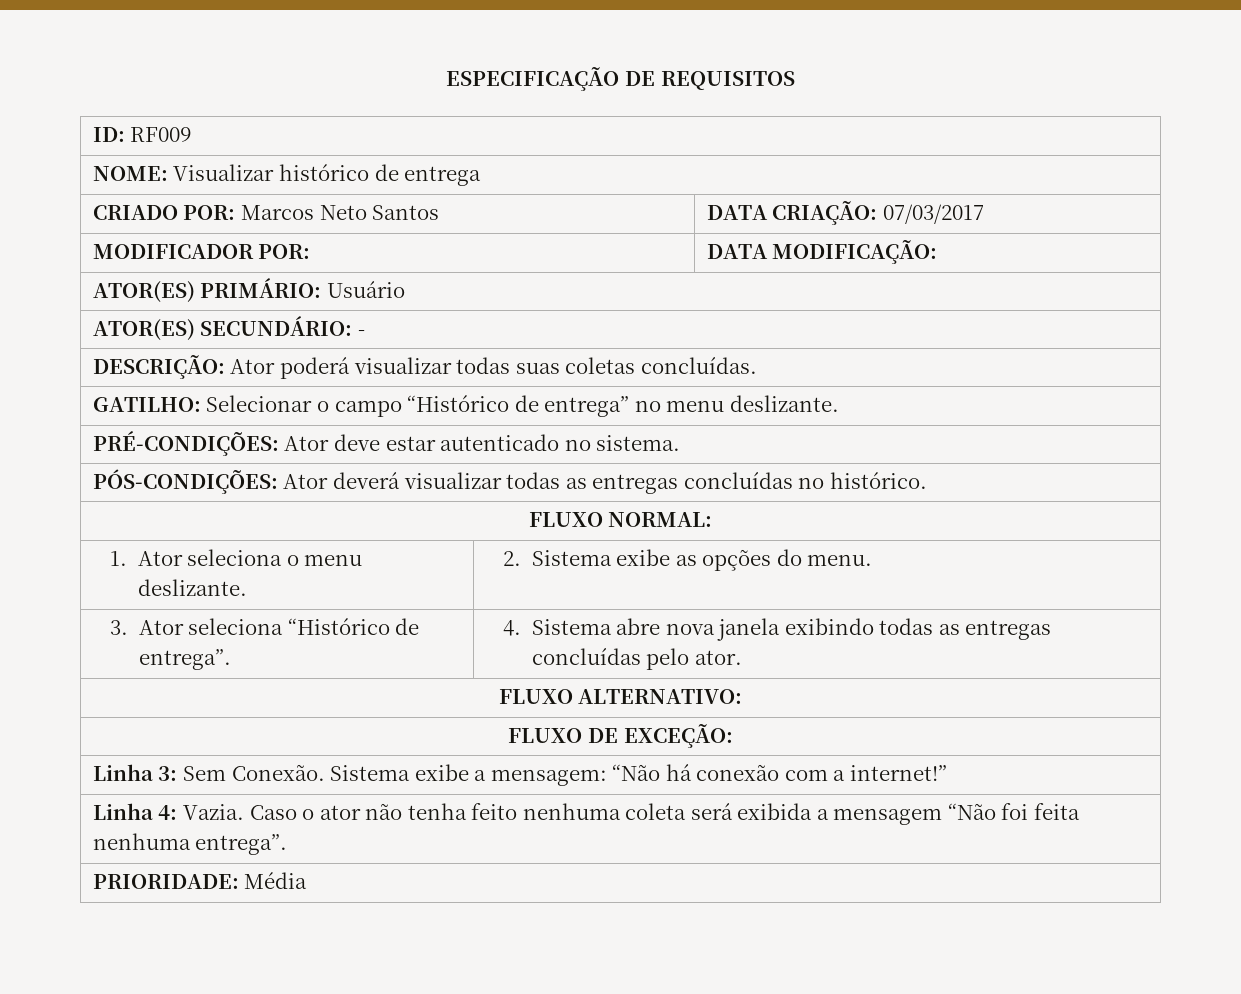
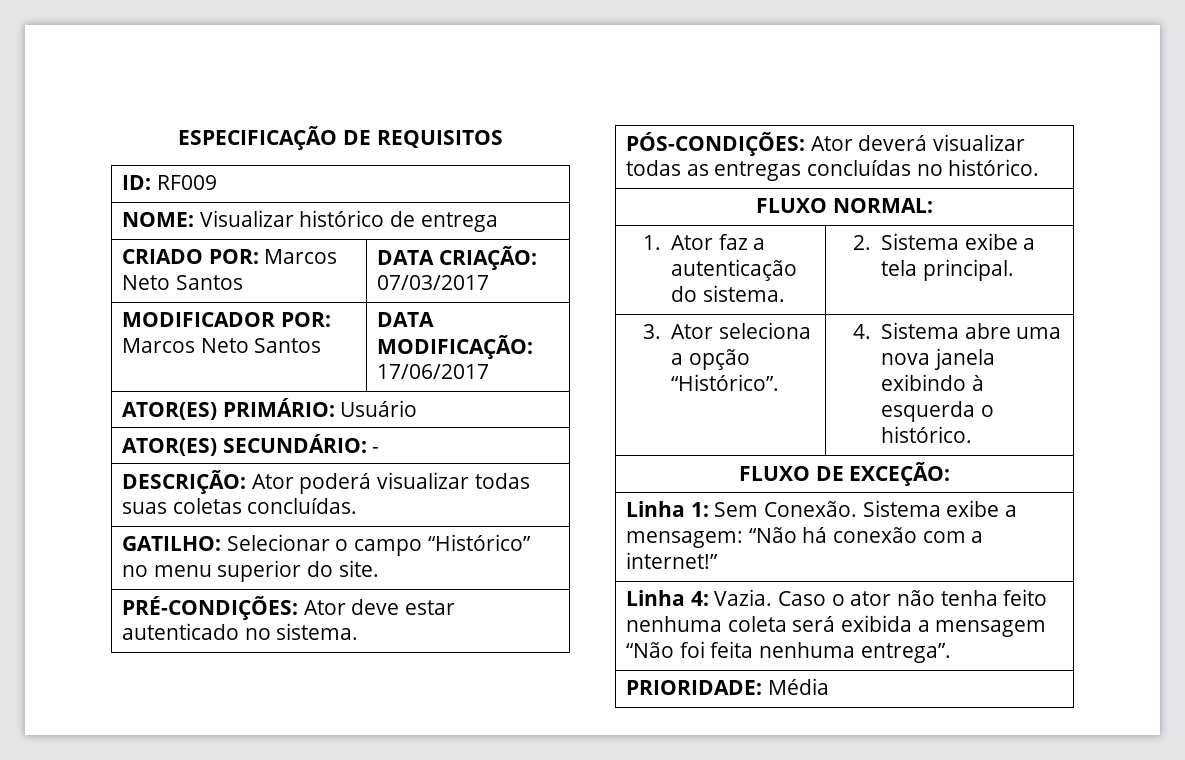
(311, 251) none -> [122,338,322,353] Marcos Neto Santos
(938, 251) none -> [377,364,490,379] 17/06/2017
[407,395,839,417] “Histórico de entrega” no menu deslizante. -> [427,534,531,551] [122,560,379,582] “Histórico” no menu superior do site.
[187,549,363,566] [137,579,247,596] seleciona o menu deslizante. -> [718,234,766,250] [671,259,798,281] [671,285,785,302] faz a autenticação do sistema.
[675,549,873,571] as opções do menu. -> [1023,238,1036,250] [881,259,1014,281] a tela principal.
[287,618,420,635] [138,649,231,670] “Histórico de entrega”. -> [671,349,750,370] [671,374,780,391] a opção “Histórico”.
(661, 626) none -> [1016,327,1062,339] uma
[879,618,1052,640] [531,648,742,670] [498,689,743,704] todas as entregas concluídas pelo ator. // FLUXO ALTERNATIVO: -> [971,375,984,391] [881,401,994,422] [881,426,973,443] à esquerda o histórico.
[158,766,178,781] 3: -> [690,502,709,517] 1:

